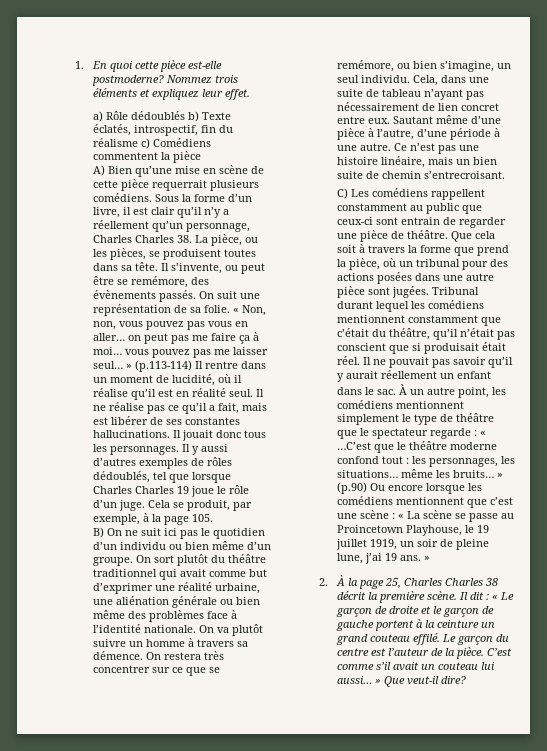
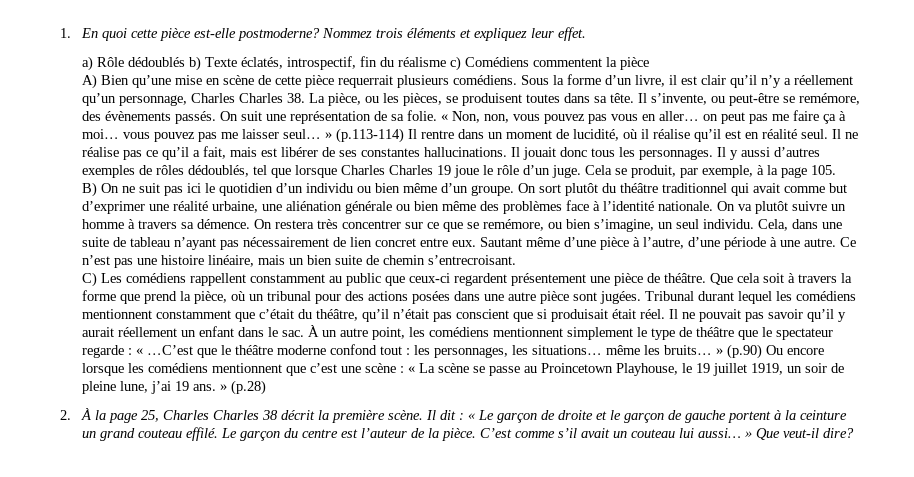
[240,263,265,274] [92,276,114,285] peut être -> [728,93,779,106] peut-être
[163,528,198,539] ici pas -> [163,183,201,196] pas ici
[375,217,506,228] sont entrain de regarder -> [453,273,586,286] regardent présentement
(430, 558) none -> [230,380,266,395] (p.28)

